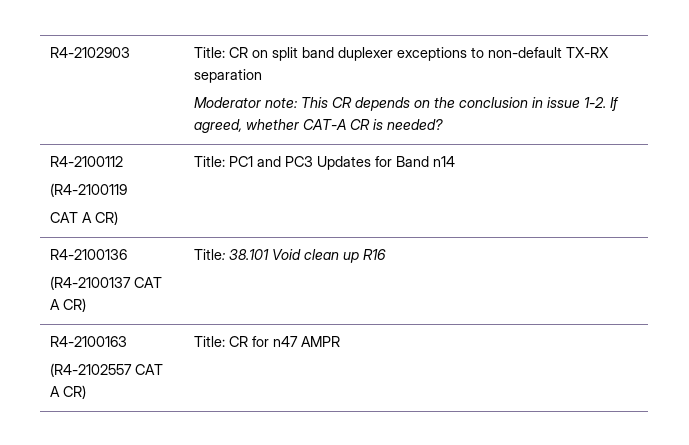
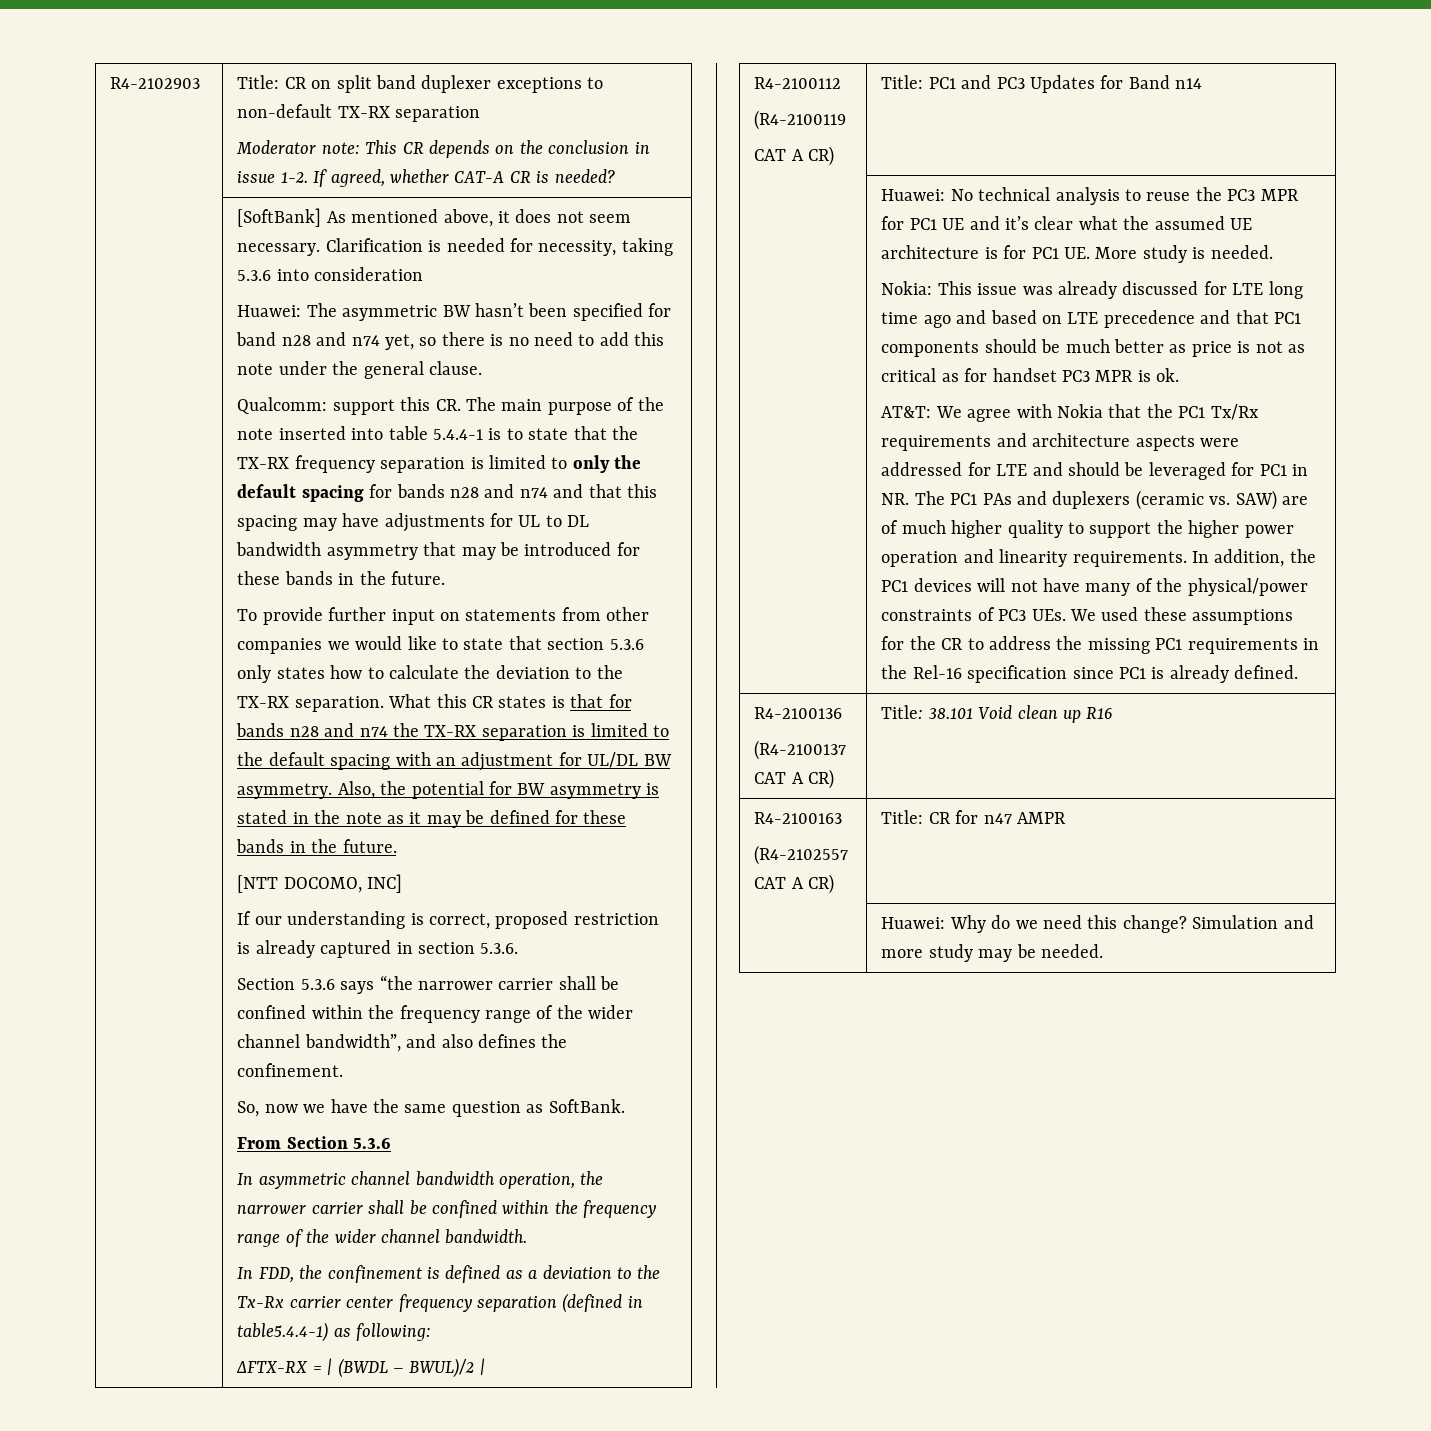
(444, 124) none -> [237,208,632,227] [237,238,673,256] [237,267,424,281] [237,303,672,321] [236,332,665,350] [237,361,482,379] [237,397,664,415] [237,426,638,440] [237,455,642,473] [237,484,657,502] [237,513,590,532] [236,542,640,560] [237,571,445,585] [237,607,650,625] [237,636,644,654] [237,665,623,683] [237,694,632,712] [236,723,669,741] [237,752,672,771] [237,781,660,799] [237,810,627,828] [236,839,397,853] [237,874,403,893] [237,911,659,929] [237,940,519,958] [237,975,620,994] [237,1005,634,1023] [237,1034,568,1052] [237,1063,344,1077] [237,1099,625,1117] [237,1136,392,1149] [237,1171,604,1189] [237,1200,657,1218] [237,1229,528,1247] [237,1265,661,1283] [237,1293,643,1313] [237,1322,432,1342] [237,1358,485,1378] // | [SoftBank] As mentioned above, it does not seem necessary. Clarification is needed for necessity, taking 5.3.6 into consideration // Huawei: The asymmetric BW hasn’t been specified for band n28 and n74 yet, so there is no need to add this note under the general clause. // Qualcomm: support this CR. The main purpose of the note inserted into table 5.4.4-1 is to state that the TX-RX frequency separation is limited to only the default spacing for bands n28 and n74 and that this spacing may have adjustments for UL to DL bandwidth asymmetry that may be introduced for these bands in the future. // To provide further input on statements from other companies we would like to state that section 5.3.6 only states how to calculate the deviation to the TX-RX separation. What this CR states is that for bands n28 and n74 the TX-RX separation is limited to the default spacing with an adjustment for UL/DL BW asymmetry. Also, the potential for BW asymmetry is stated in the note as it may be defined for these bands in the future. // [NTT DOCOMO, INC] // If our understanding is correct, proposed restriction is already captured in section 5.3.6. // Section 5.3.6 says “the narrower carrier shall be confined within the frequency range of the wider channel bandwidth”, and also defines the confinement. // So, now we have the same question as SoftBank. // From Section 5.3.6 // In asymmetric channel bandwidth operation, the narrower carrier shall be confined within the frequency range of the wider channel bandwidth. // In FDD, the confinement is defined as a deviation to the Tx-Rx carrier center frequency separation (defined in table5.4.4-1) as following: // ΔFTX-RX = | (BWDL – BWUL)/2 |
(456, 161) none -> [881,187,1299,205] [881,216,1252,230] [881,245,1273,263] [881,281,1303,299] [881,310,1301,328] [881,339,1305,357] [881,368,1180,382] [881,404,1259,422] [881,433,1239,451] [881,462,1308,480] [881,490,1308,510] [881,520,1294,538] [881,549,1316,567] [881,578,1308,596] [881,607,1294,625] [881,636,1319,654] [881,665,1299,683] // | Huawei: No technical analysis to reuse the PC3 MPR for PC1 UE and it’s clear what the assumed UE architecture is for PC1 UE. More study is needed. // Nokia: This issue was already discussed for LTE long time ago and based on LTE precedence and that PC1 components should be much better as price is not as critical as for handset PC3 MPR is ok. // AT&T: We agree with Nokia that the PC1 Tx/Rx requirements and architecture aspects were addressed for LTE and should be leveraged for PC1 in NR. The PC1 PAs and duplexers (ceramic vs. SAW) are of much higher quality to support the higher power operation and linearity requirements. In addition, the PC1 devices will not have many of the physical/power constraints of PC3 UEs. We used these assumptions for the CR to address the missing PC1 requirements in the Rel-16 specification since PC1 is already defined.
(341, 341) none -> [881,915,1314,933] [881,944,1103,962] // | Huawei: Why do we need this change? Simulation and more study may be needed.

